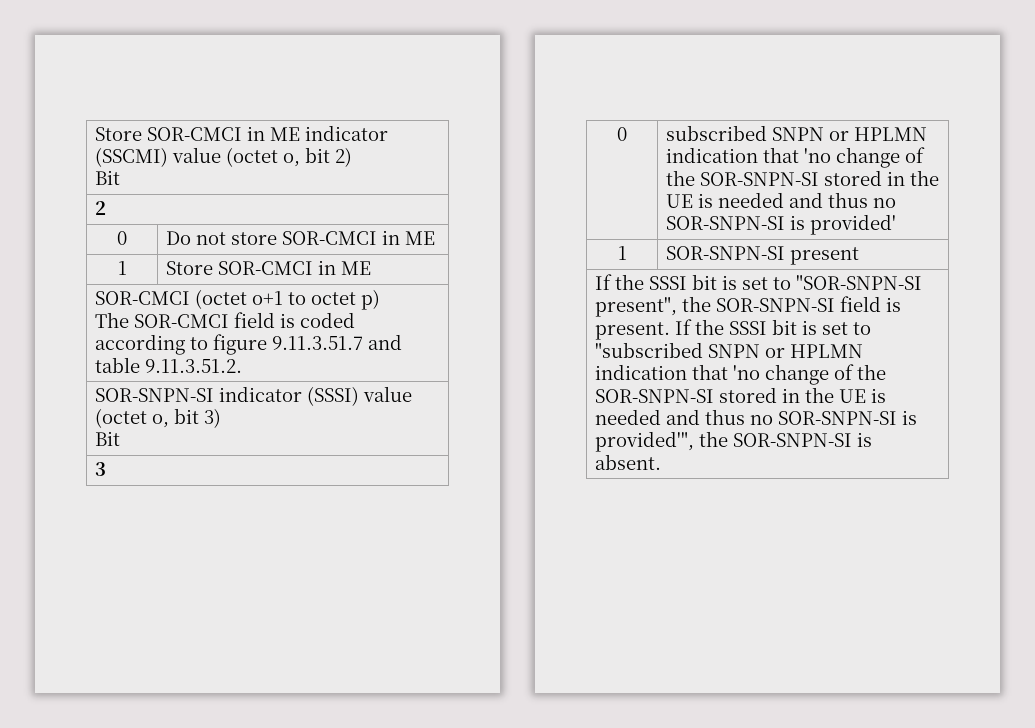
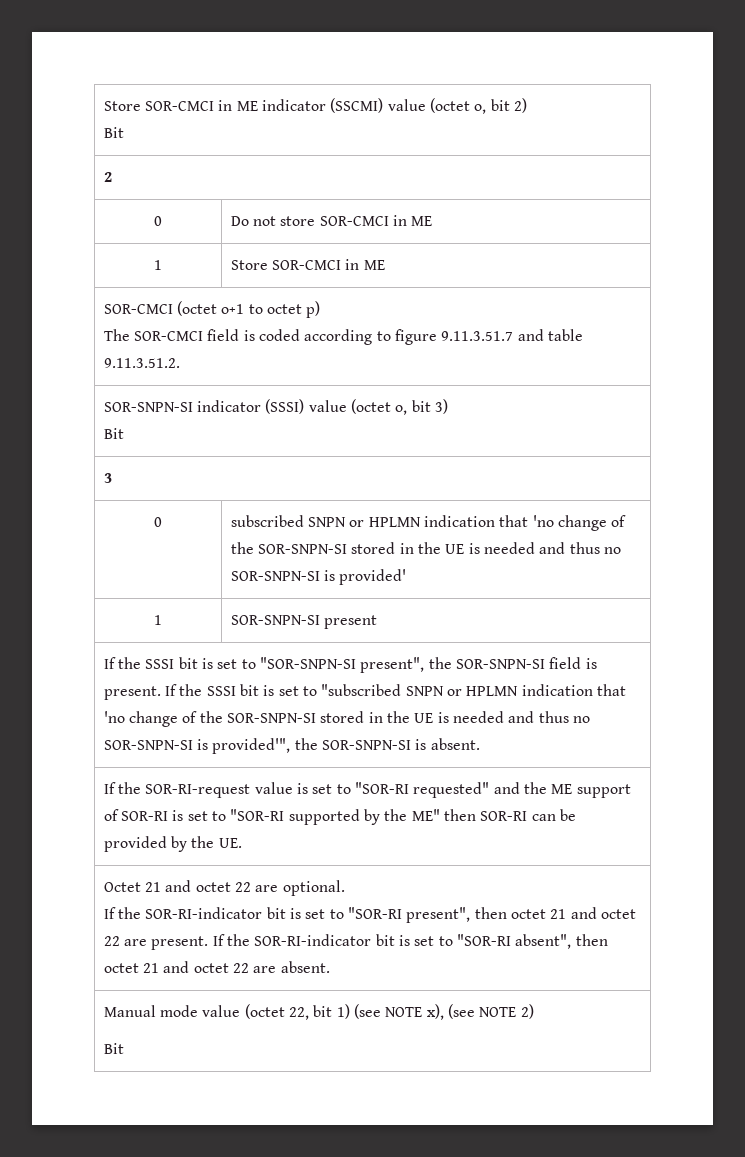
(662, 462) none -> [103,782,631,798] [103,809,576,825] [103,836,242,852] [103,880,345,896] [103,907,636,923] [103,934,608,950] [103,961,330,973] [103,1004,534,1020] [103,1043,124,1054] // If the SOR-RI-request value is set to "SOR-RI requested" and the ME support of SOR-RI is set to "SOR-RI supported by the ME" then SOR-RI can be provided by the UE. // Octet 21 and octet 22 are optional. // If the SOR-RI-indicator bit is set to "SOR-RI present", then octet 21 and octet 22 are present. If the SOR-RI-indicator bit is set to "SOR-RI absent", then octet 21 and octet 22 are absent. // Manual mode value (octet 22, bit 1) (see NOTE x), (see NOTE 2) // Bit

